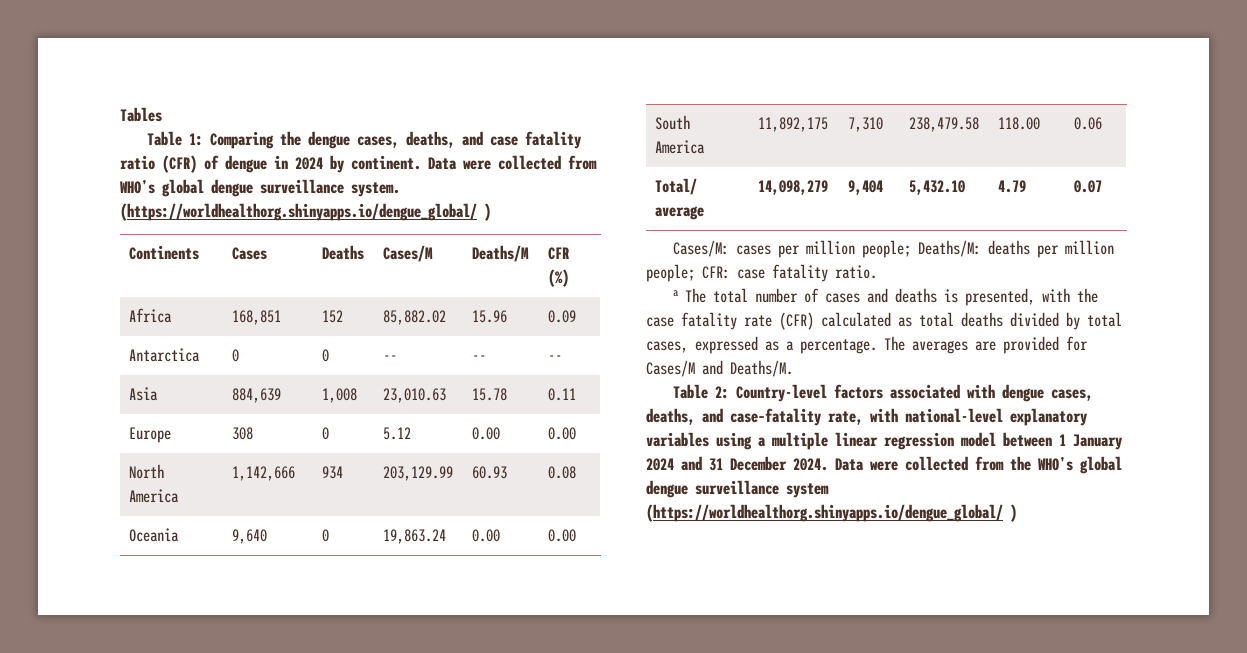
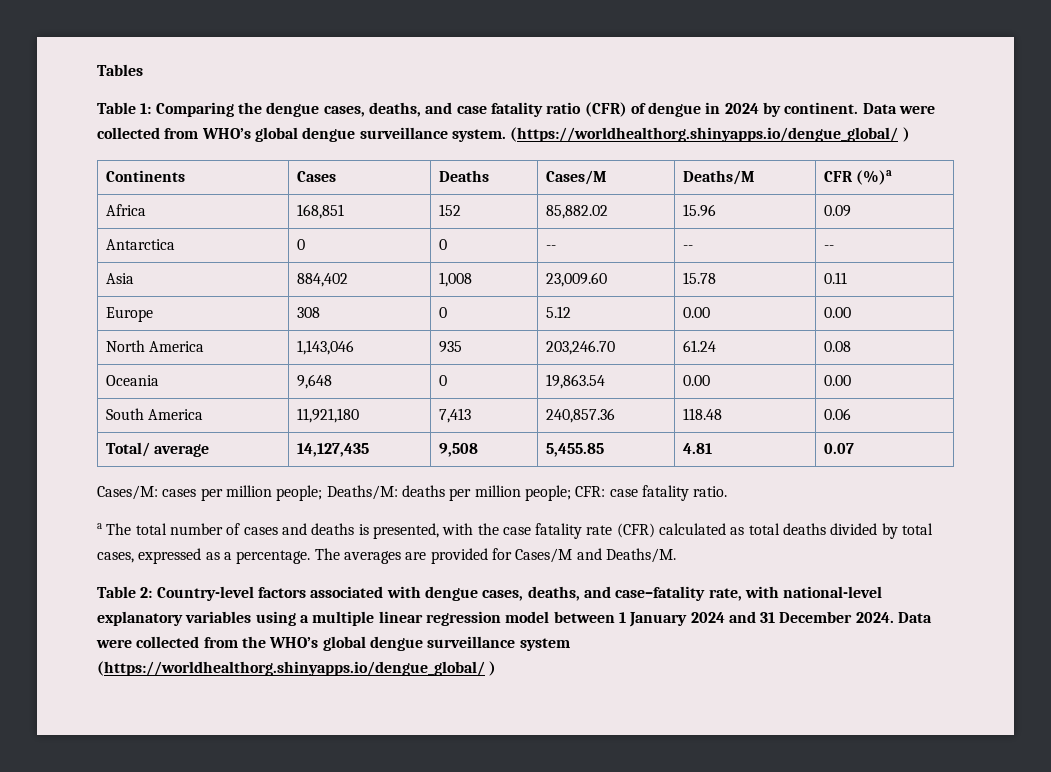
[548,269,570,287] (%) -> [856,170,893,185] (%)a
[232,388,282,403] 884,639 -> [297,273,349,287] 884,402
[383,388,447,403] 23,010.63 -> [546,272,608,287] 23,009.60
[232,466,296,481] [322,466,344,479] [383,466,454,481] [472,466,508,479] 1,142,666 | 934 | 203,129.99 | 60.93 -> [297,340,355,355] [439,341,463,353] [546,340,616,355] [683,340,717,352] 1,143,046 | 935 | 203,246.70 | 61.24
[232,529,268,544] [322,529,330,542] [383,529,447,544] 9,640 | 0 | 19,863.24 -> [297,374,333,389] [439,375,448,386] [546,374,606,389] 9,648 | 0 | 19,863.54
[758,117,829,132] [848,117,884,132] [909,117,980,132] [998,117,1041,130] 11,892,175 | 7,310 | 238,479.58 | 118.00 -> [297,408,360,423] [439,408,472,423] [546,408,616,423] [683,408,723,420] 11,921,180 | 7,413 | 240,857.36 | 118.48
[758,180,829,195] [848,180,884,195] [909,180,966,195] [998,180,1027,193] 14,098,279 | 9,404 | 5,432.10 | 4.79 -> [297,443,370,457] [439,443,479,457] [546,443,605,457] [683,443,713,454] 14,127,435 | 9,508 | 5,455.85 | 4.81

